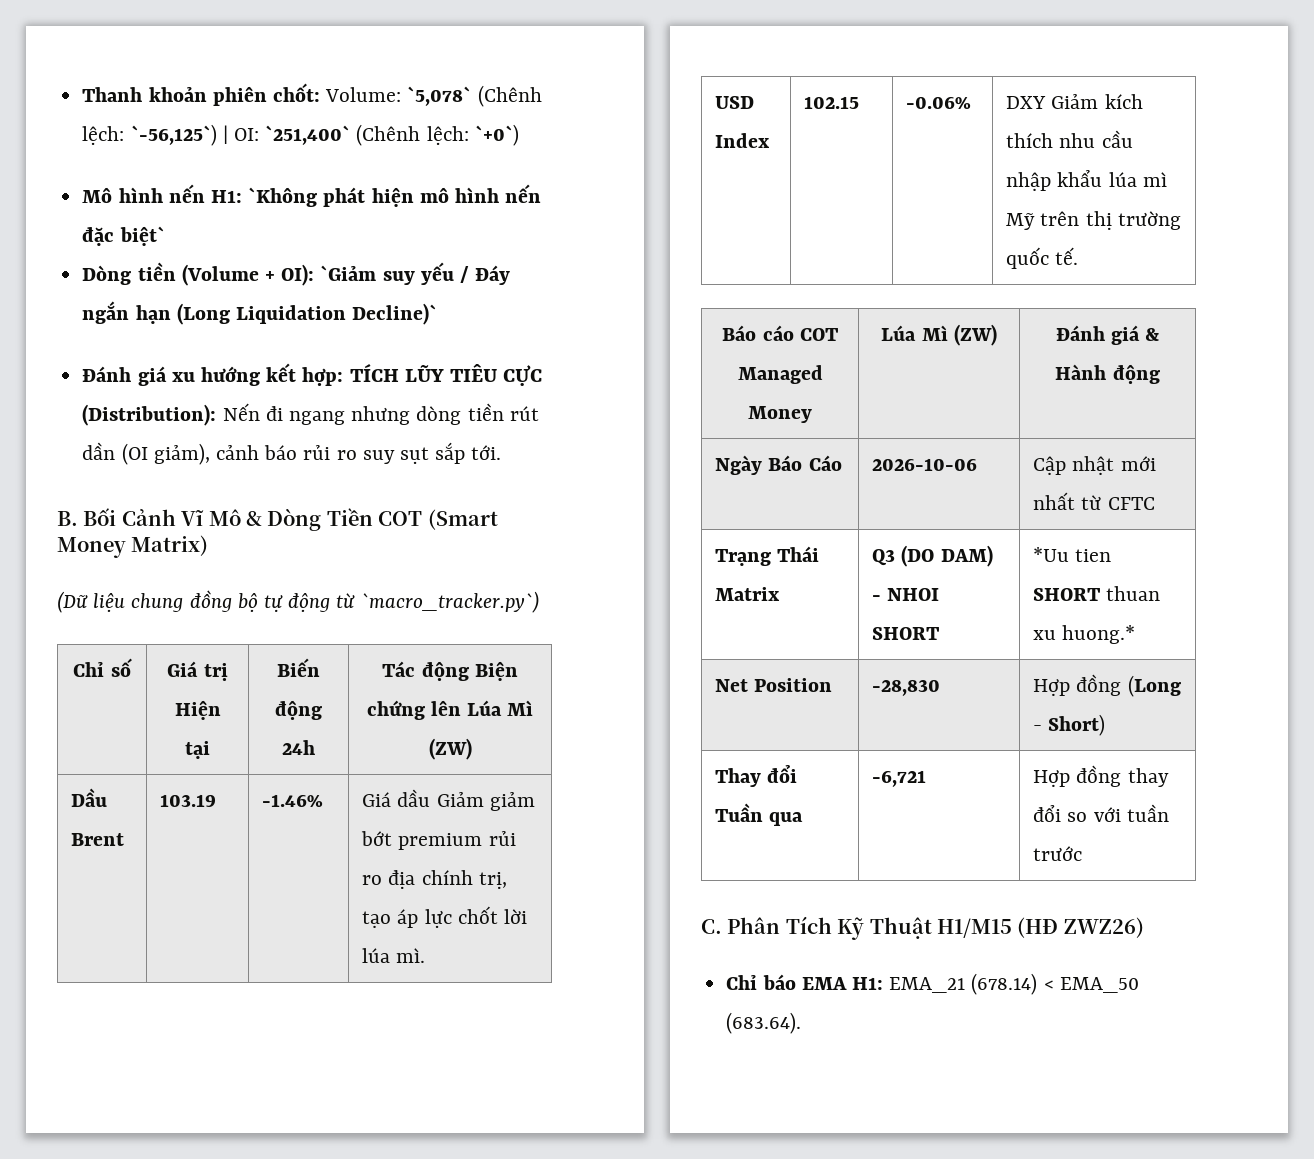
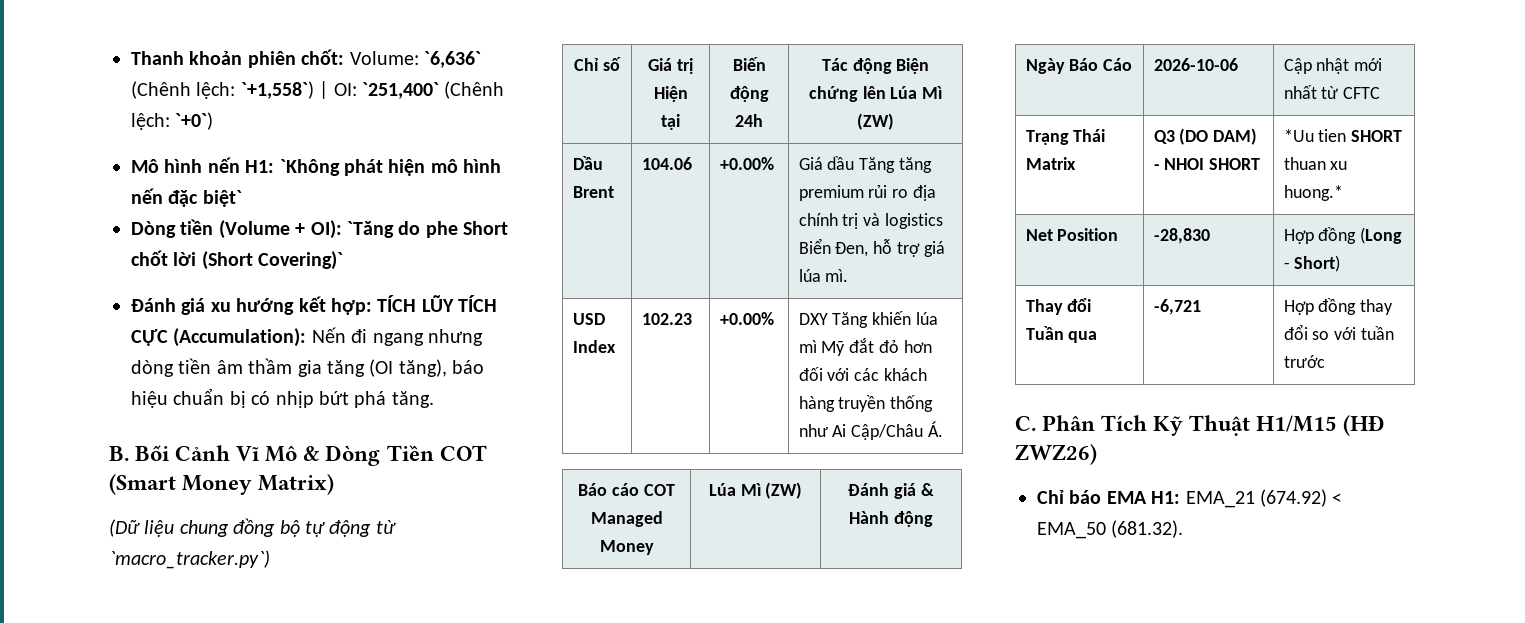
[407,85,542,107] [82,124,217,146] `5,078` (Chênh lệch: `-56,125`) -> [424,51,481,68] [131,81,314,99] `6,636` (Chênh lệch: `+1,558`)
[320,262,511,285] [82,301,438,325] `Giảm suy yếu / Đáy ngắn hạn (Long Liquidation Decline)` -> [347,221,509,238] [131,250,344,270] `Tăng do phe Short chốt lời (Short Covering)`
[449,364,543,386] [82,404,217,426] TIÊU CỰC (Distribution): -> [458,295,498,312] [131,328,307,347] TÍCH CỰC (Accumulation):
[509,406,539,421] [82,442,502,465] rút dần (OI giảm), cảnh báo rủi ro suy sụt sắp tới. -> [216,358,485,377] [131,388,434,408] âm thầm gia tăng (OI tăng), báo hiệu chuẩn bị có nhịp bứt phá tăng.
[160,794,217,807] [262,794,324,807] 103.19 | -1.46% -> [641,157,692,170] [719,157,774,170] 104.06 | +0.00%
[436,792,535,811] [361,831,393,846] Giảm giảm bớt -> [859,157,933,173] Tăng tăng
[478,872,507,889] [362,906,528,928] trị, tạo áp lực chốt lời -> [842,213,944,229] [798,238,946,257] trị và logistics Biển Đen, hỗ trợ giá
[804,96,860,109] [906,96,972,109] 102.15 | -0.06% -> [641,313,692,325] [719,312,774,325] 102.23 | +0.00%
[1051,94,1143,109] [1006,130,1133,148] [1006,170,1167,191] [1006,211,1181,230] [1006,247,1079,269] Giảm kích thích nhu cầu nhập khẩu lúa mì Mỹ trên thị trường quốc tế. -> [832,311,939,328] [798,338,933,356] [798,367,928,381] [798,395,934,412] [798,421,944,440] Tăng khiến lúa mì Mỹ đắt đỏ hơn đối với các khách hàng truyền thống như Ai Cập/Châu Á.
[971,973,1038,995] (678.14) -> [1260,489,1327,507] (674.92)
[726,1012,802,1034] (683.64). -> [1111,520,1184,538] (681.32).

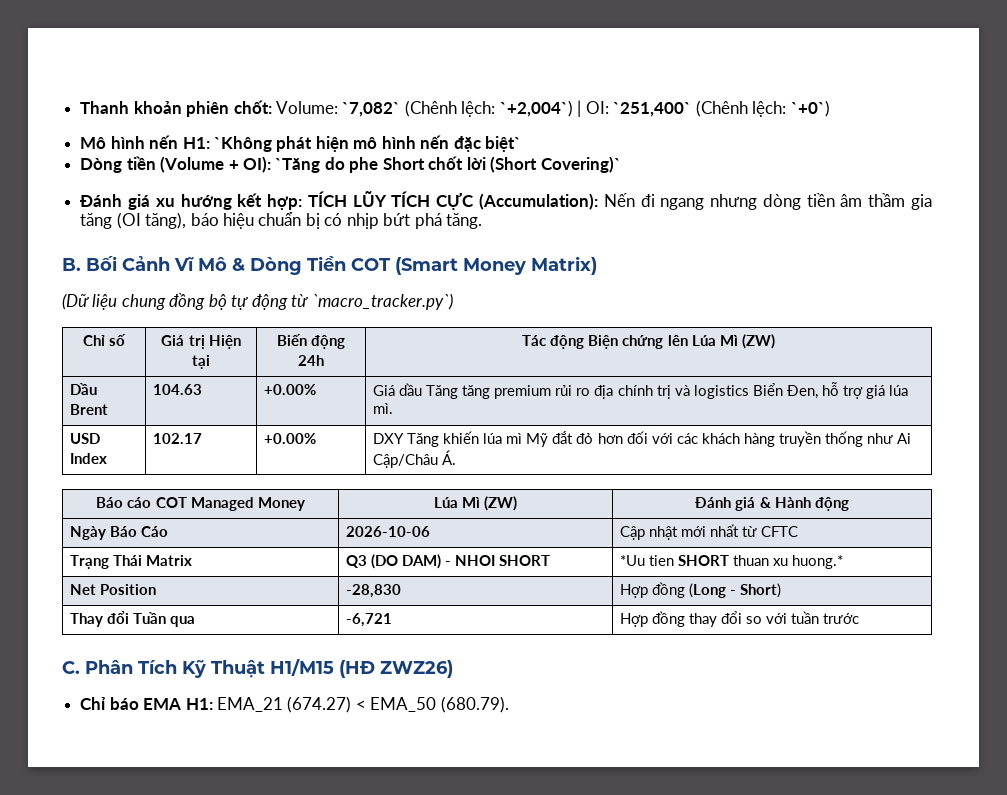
[424,51,481,68] [131,81,314,99] `6,636` (Chênh lệch: `+1,558`) -> [342,100,573,117] `7,082` (Chênh lệch: `+2,004`)
[641,157,692,170] 104.06 -> [153,384,203,395] 104.63
[641,313,692,325] 102.23 -> [153,433,203,444] 102.17
[1260,489,1327,507] (674.92) -> [287,696,352,713] (674.27)
[1111,520,1184,538] (681.32). -> [440,696,509,713] (680.79).

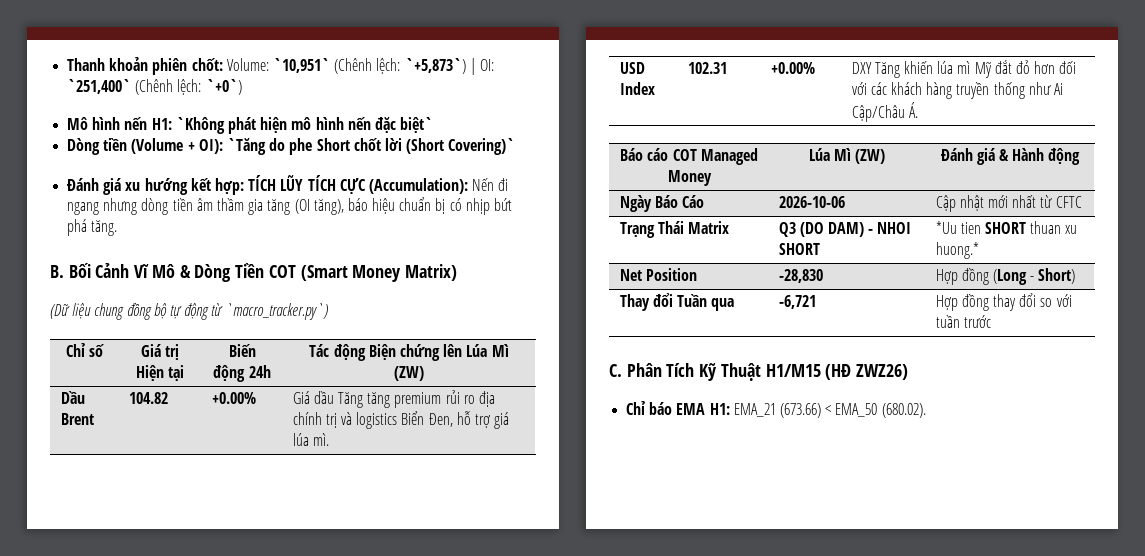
[342,100,573,117] `7,082` (Chênh lệch: `+2,004`) -> [272,58,466,74] `10,951` (Chênh lệch: `+5,873`)
[153,384,203,395] 104.63 -> [128,392,168,404] 104.82
[153,433,203,444] 102.17 -> [687,62,727,74] 102.31
[287,696,352,713] (674.27) -> [779,403,821,418] (673.66)
[440,696,509,713] (680.79). -> [881,403,926,418] (680.02).

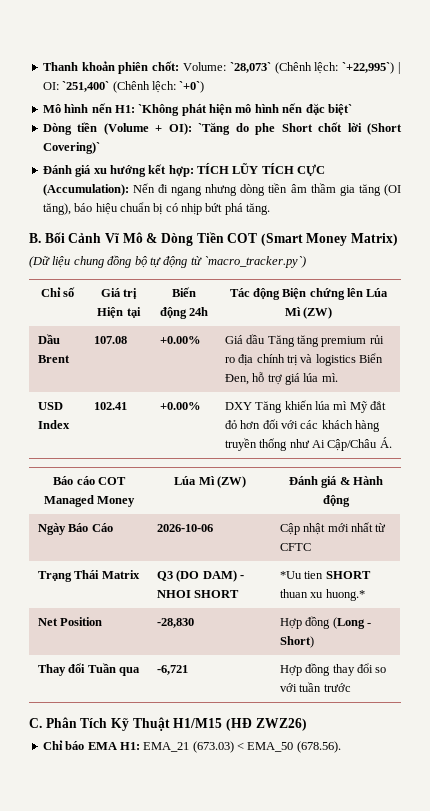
[272,58,466,74] `10,951` (Chênh lệch: `+5,873`) -> [229,62,395,74] `28,073` (Chênh lệch: `+22,995`)
[128,392,168,404] 104.82 -> [93,336,127,344] 107.08
[687,62,727,74] 102.31 -> [93,402,127,410] 102.41
[779,403,821,418] (673.66) -> [192,741,234,753] (673.03)
[881,403,926,418] (680.02). -> [296,741,341,753] (678.56).

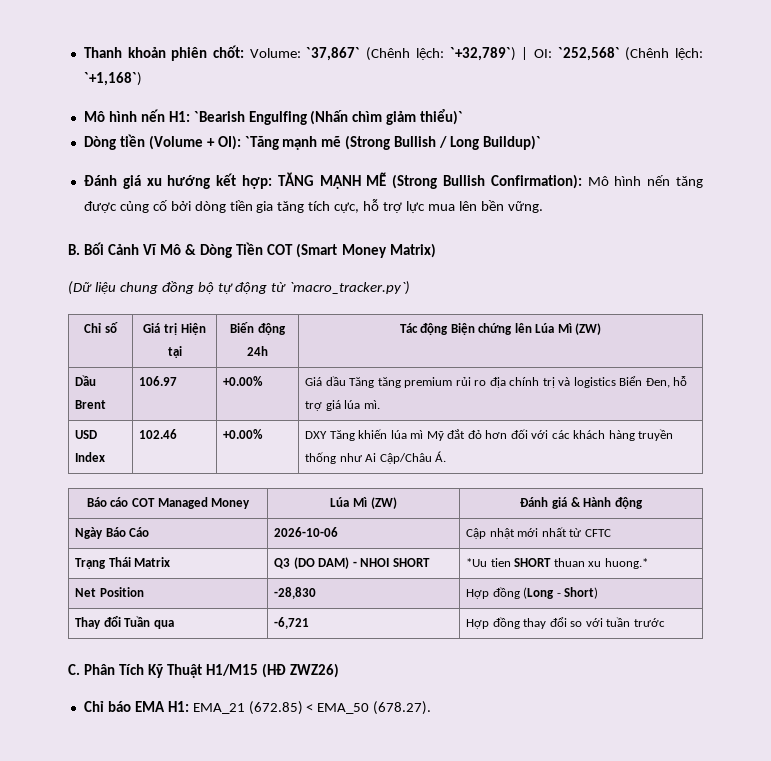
[229,62,395,74] `28,073` (Chênh lệch: `+22,995`) -> [306,47,516,61] `37,867` (Chênh lệch: `+32,789`)
[62,81,205,93] `251,400` (Chênh lệch: `+0`) -> [557,47,703,61] [83,72,142,86] `252,568` (Chênh lệch: `+1,168`)
[138,103,352,116] `Không phát hiện mô hình nến đặc biệt` -> [193,109,464,125] `Bearish Engulfing (Nhấn chìm giảm thiểu)`
[235,122,402,135] [42,142,100,154] do phe Short chốt lời (Short Covering)` -> [282,135,541,150] mạnh mẽ (Strong Bullish / Long Buildup)`
[197,163,326,176] [42,183,402,196] [42,202,271,215] TÍCH LŨY TÍCH CỰC (Accumulation): Nến đi ngang nhưng dòng tiền âm thầm gia tăng (OI tăng), báo hiệu chuẩn bị có nhịp bứt phá tăng. -> [277,172,703,189] [83,199,543,213] TĂNG MẠNH MẼ (Strong Bullish Confirmation): Mô hình nến tăng được củng cố bởi dòng tiền gia tăng tích cực, hỗ trợ lực mua lên bền vững.
[93,336,127,344] 107.08 -> [139,376,178,386] 106.97
[93,402,127,410] 102.41 -> [139,429,178,439] 102.46
[192,741,234,753] (673.03) -> [248,701,303,715] (672.85)
[296,741,341,753] (678.56). -> [373,701,432,715] (678.27).

